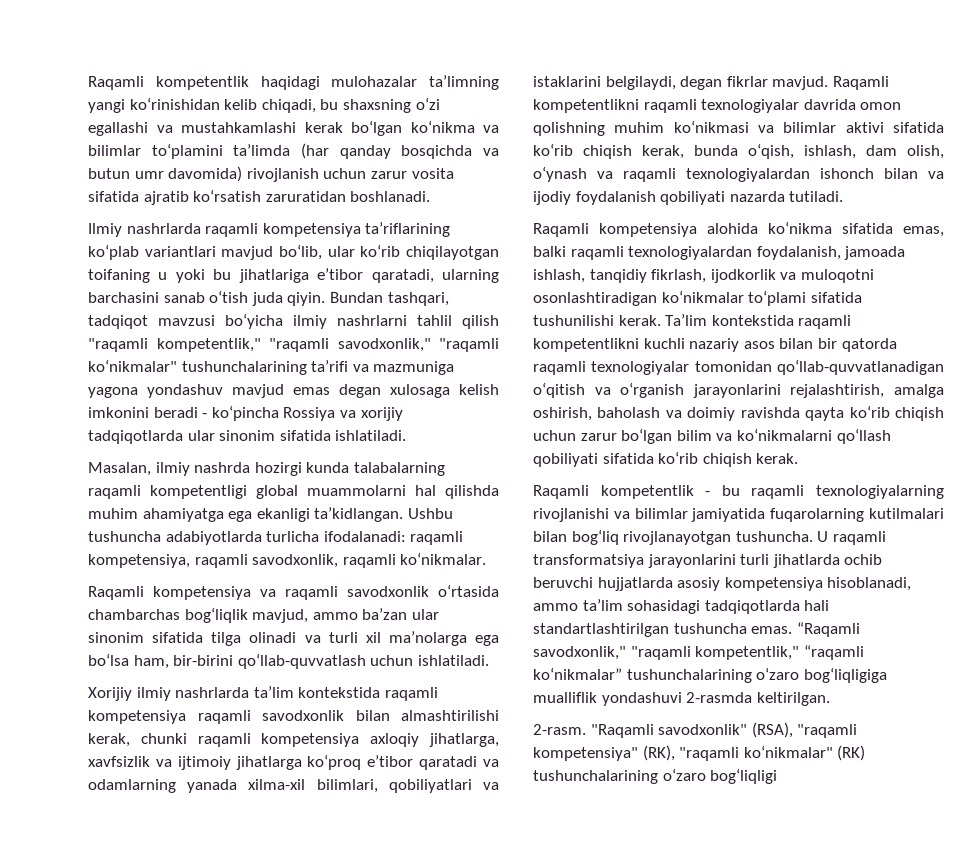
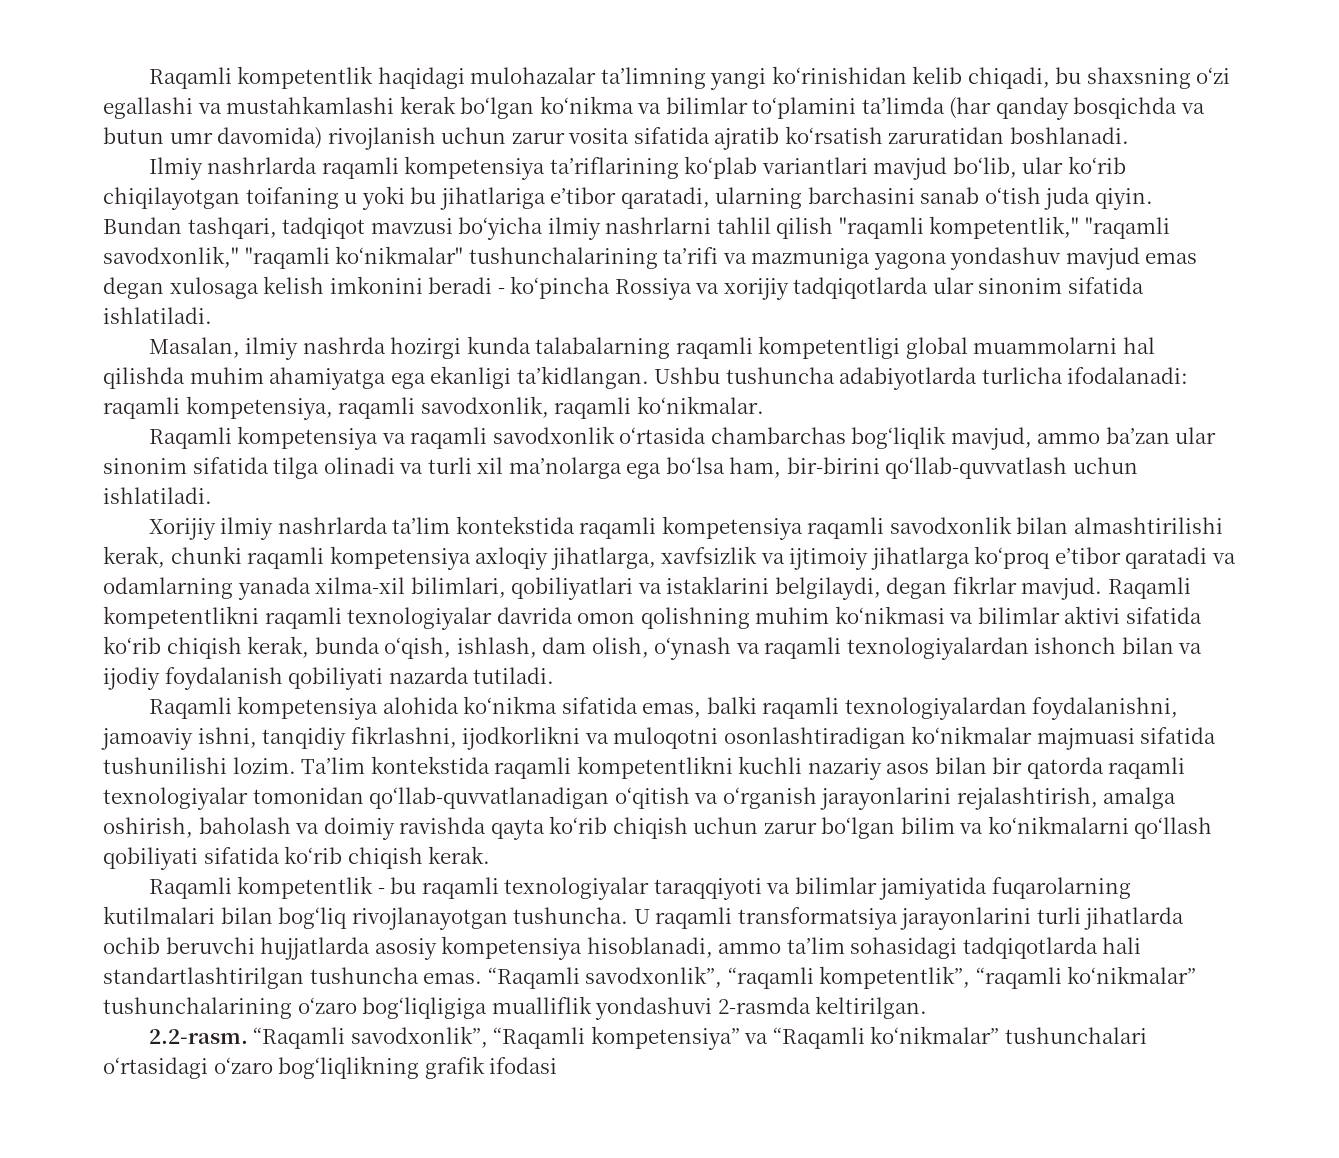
[756,246,906,260] [533,269,776,283] foydalanish, jamoada ishlash, tanqidiy fikrlash, ijodkorlik -> [1032,697,1179,720] [101,726,581,750] foydalanishni, jamoaviy ishni, tanqidiy fikrlashni, ijodkorlikni
[748,290,807,306] to‘plami -> [1036,728,1135,750] majmuasi
[618,315,661,326] kerak. -> [232,757,296,774] lozim.
[816,485,944,499] [533,508,609,522] texnologiyalarning rivojlanishi -> [504,877,762,900] texnologiyalar taraqqiyoti
[533,646,800,660] savodxonlik," "raqamli kompetentlik," -> [585,966,971,989] savodxonlik”, “raqamli kompetentlik”,
[533,722,858,738] [533,745,866,761] [533,768,778,784] 2-rasm. "Raqamli savodxonlik" (RSA), "raqamli kompetensiya" (RK), "raqamli ko‘nikmalar" (RK) tushunchalarining o‘zaro bog‘liqligi -> [148,1026,1147,1050] [103,1056,558,1079] 2.2-rasm. “Raqamli savodxonlik”, “Raqamli kompetensiya” va “Raqamli ko‘nikmalar” tushunchalari o‘rtasidagi o‘zaro bog‘liqlikning grafik ifodasi

